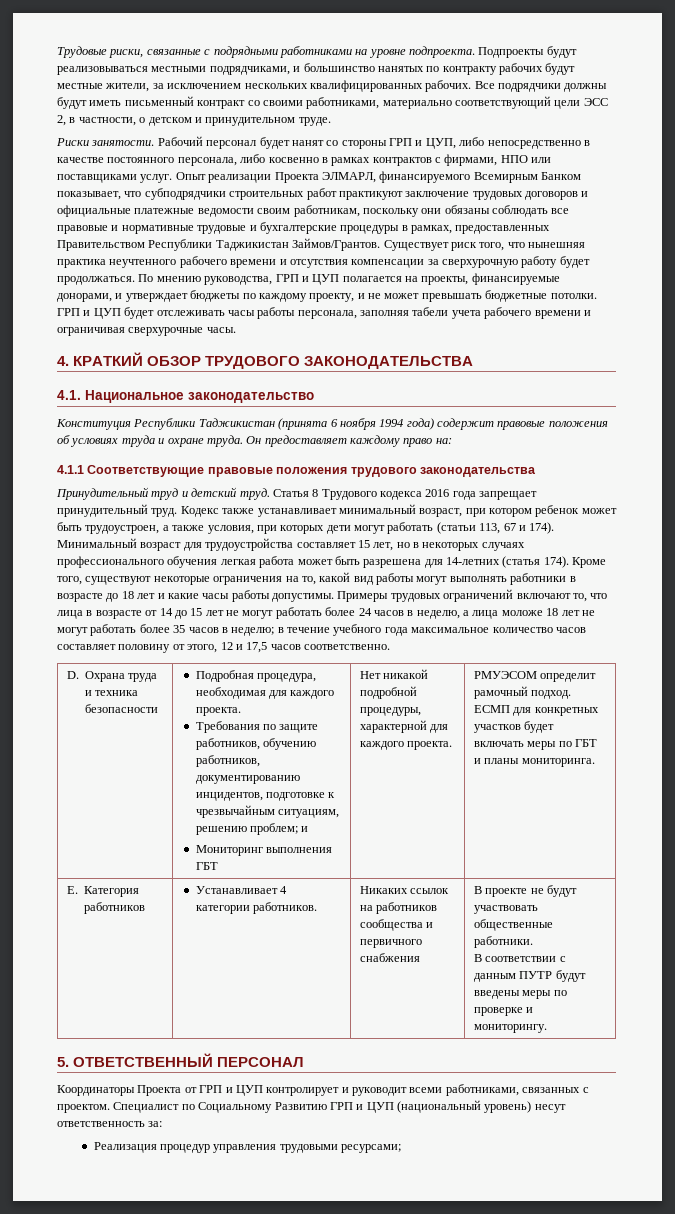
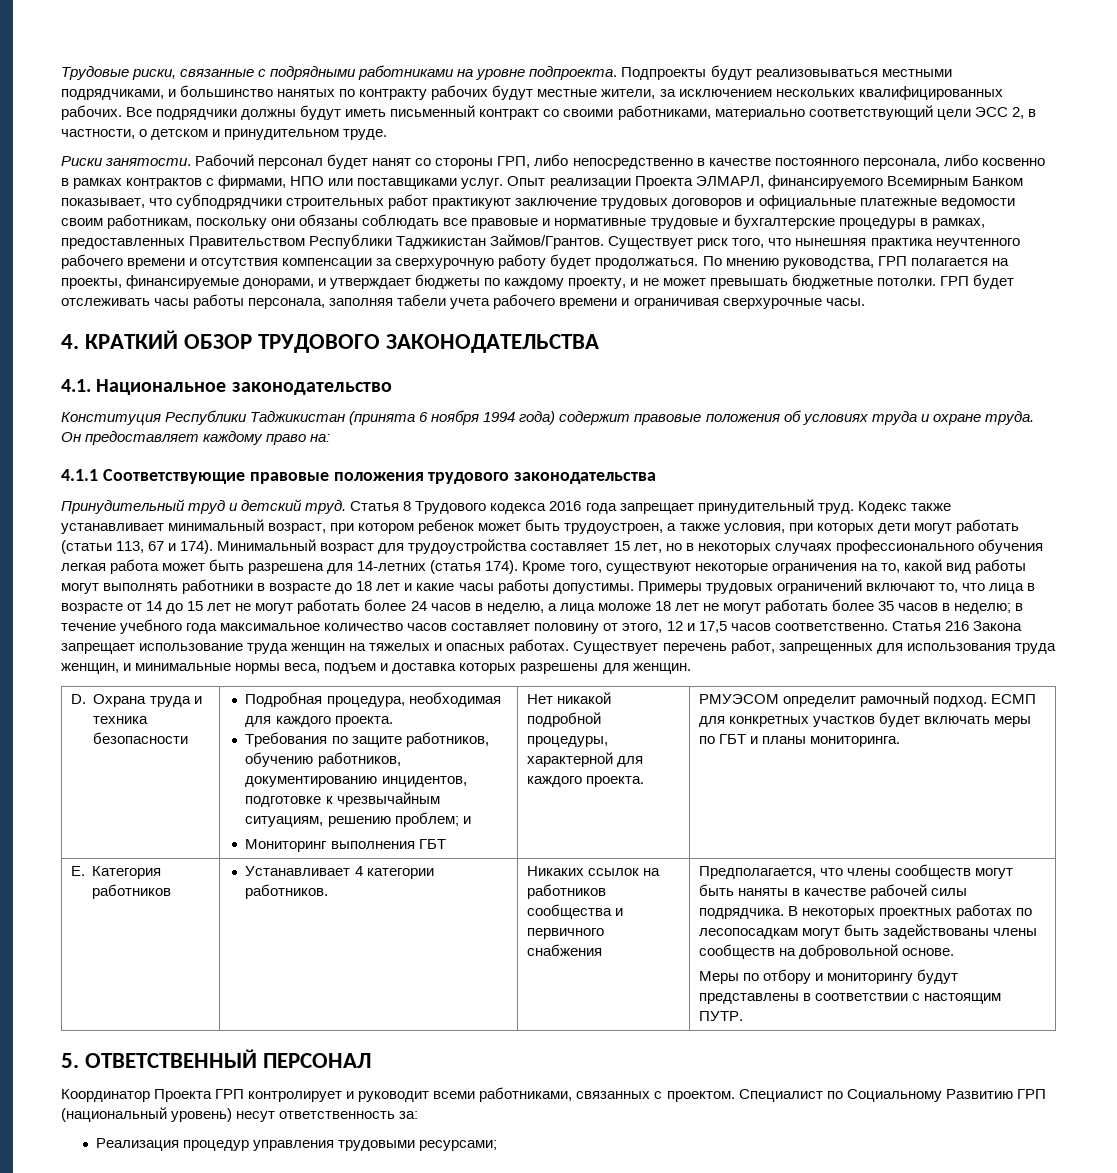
[389,138,456,149] ГРП и ЦУП, -> [497,156,531,168] ГРП,
[301,274,340,285] и ЦУП -> (907, 261) none
[83,308,121,319] и ЦУП -> (969, 281) none
(390, 647) none -> [891,621,1022,631] [61,639,1056,654] [61,663,691,674] Статья 216 Закона запрещает использование труда женщин на тяжелых и опасных работах. Существует перечень работ, запрещенных для использования труда женщин, и минимальные нормы веса, подъем и доставка которых разрешены для женщин.
[473,885,577,897] [473,905,538,914] [473,919,553,931] [473,936,533,948] [473,954,566,962] [473,970,586,982] [473,990,567,999] [473,1007,534,1016] [473,1024,547,1033] [57,1053,305,1067] [57,1085,263,1096] В проекте не будут участвовать общественные работники. // В соответствии с данным ПУТР будут введены меры по проверке и мониторингу. // 5. ОТВЕТСТВЕННЫЙ ПЕРСОНАЛ // Координаторы Проекта от ГРП и ЦУП -> [698,864,1014,879] [698,884,968,899] [698,904,1033,919] [698,924,1038,939] [698,944,955,959] [698,969,959,984] [698,993,1002,1004] [698,1011,743,1021] [61,1049,372,1068] [61,1089,245,1102] Предполагается, что члены сообществ могут быть наняты в качестве рабочей силы подрядчика. В некоторых проектных работах по лесопосадкам могут быть задействованы члены сообществ на добровольной основе. // Меры по отбору и мониторингу будут представлены в соответствии с настоящим ПУТР. // 5. ОТВЕТСТВЕННЫЙ ПЕРСОНАЛ // Координатор Проекта ГРП
[356,1102,394,1113] и ЦУП -> (1046, 1094) none

